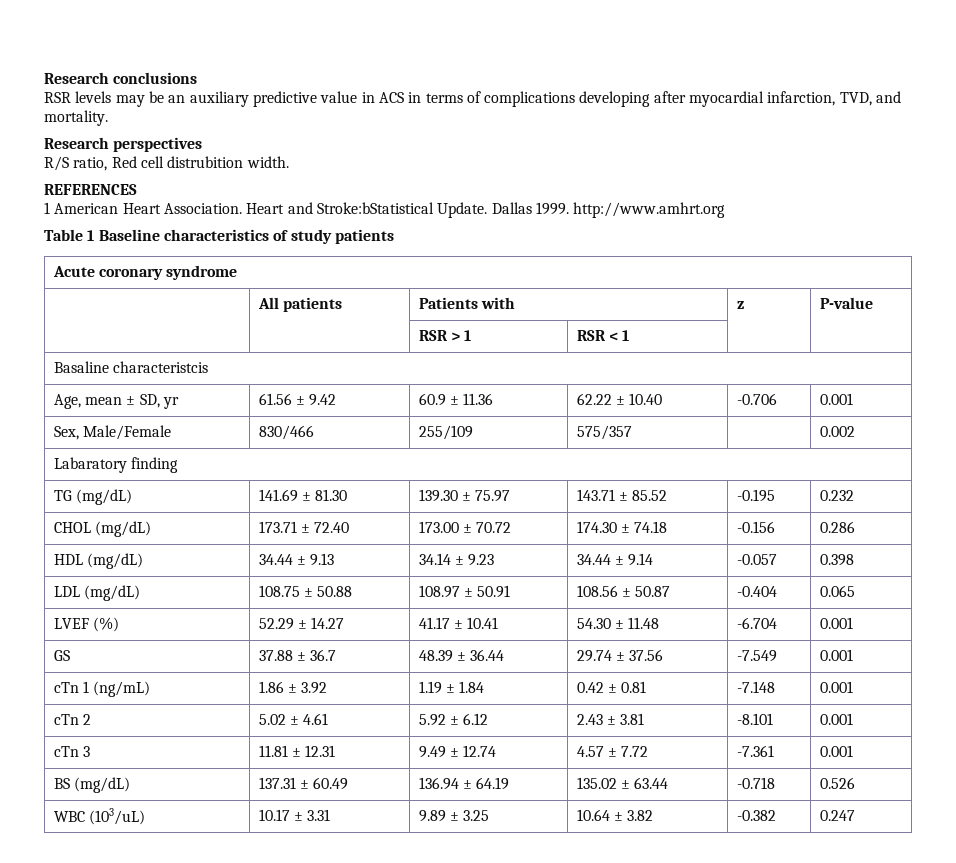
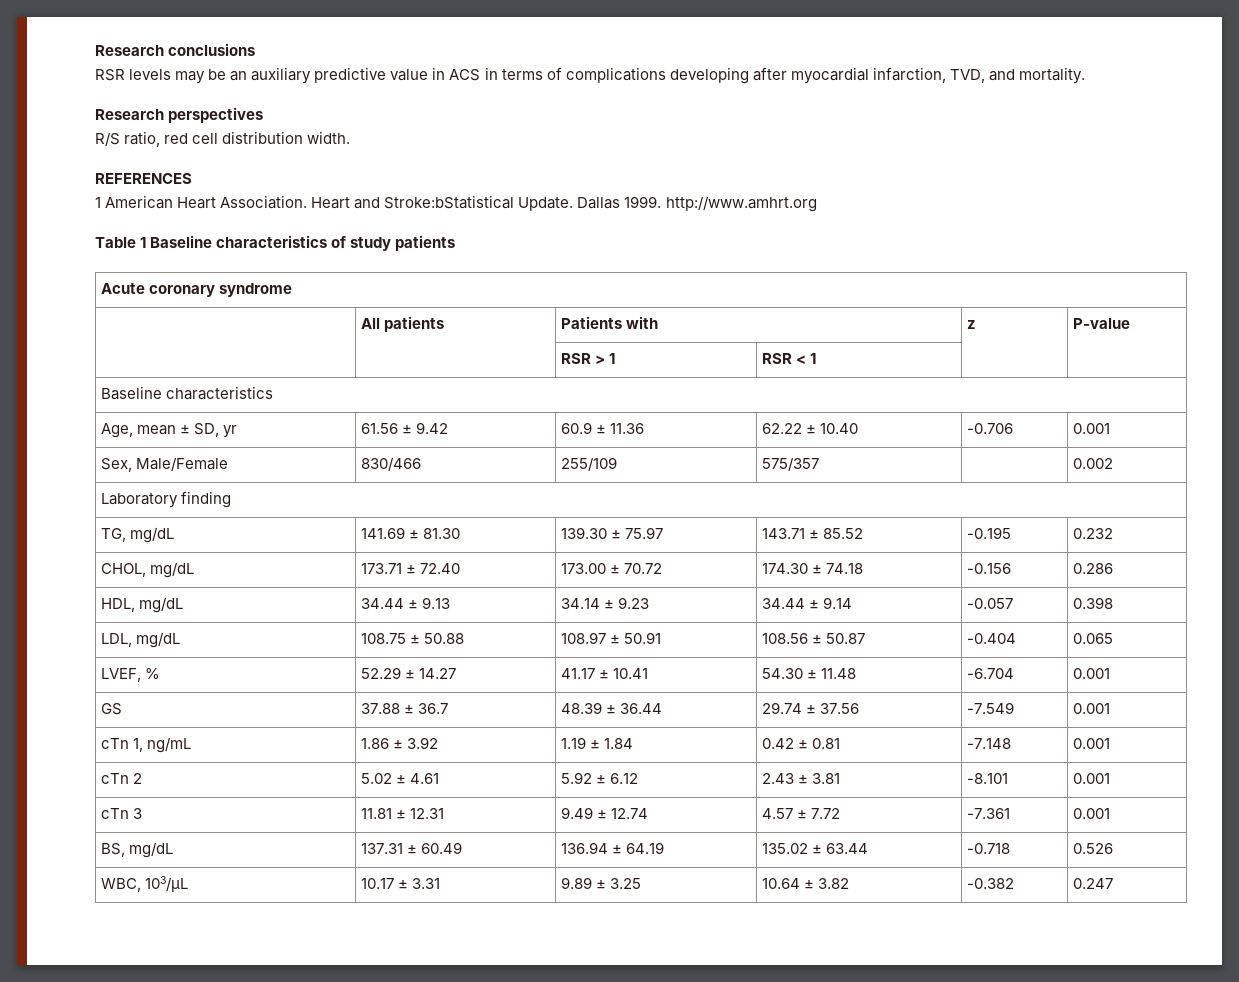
[111,156,244,168] Red cell distrubition -> [164,131,304,144] red cell distribution
[53,361,209,373] Basaline characteristcis -> [101,386,274,400] Baseline characteristics
[53,457,127,473] Labaratory -> [101,493,179,508] Laboratory
[53,489,133,505] TG (mg/dL) -> [101,527,175,543] TG, mg/dL
[53,521,152,537] CHOL (mg/dL) -> [101,562,195,578] CHOL, mg/dL
[53,553,144,569] HDL (mg/dL) -> [101,597,184,613] HDL, mg/dL
[53,585,141,601] LDL (mg/dL) -> [101,632,181,648] LDL, mg/dL
[53,617,120,632] LVEF (%) -> [101,668,161,682] LVEF, %
[83,681,151,697] 1 (ng/mL) -> [133,737,192,753] 1, ng/mL
[53,777,131,793] BS (mg/dL) -> [101,842,174,858] BS, mg/dL
[53,808,146,825] WBC (103/uL) -> [101,876,189,892] WBC, 103/μL

